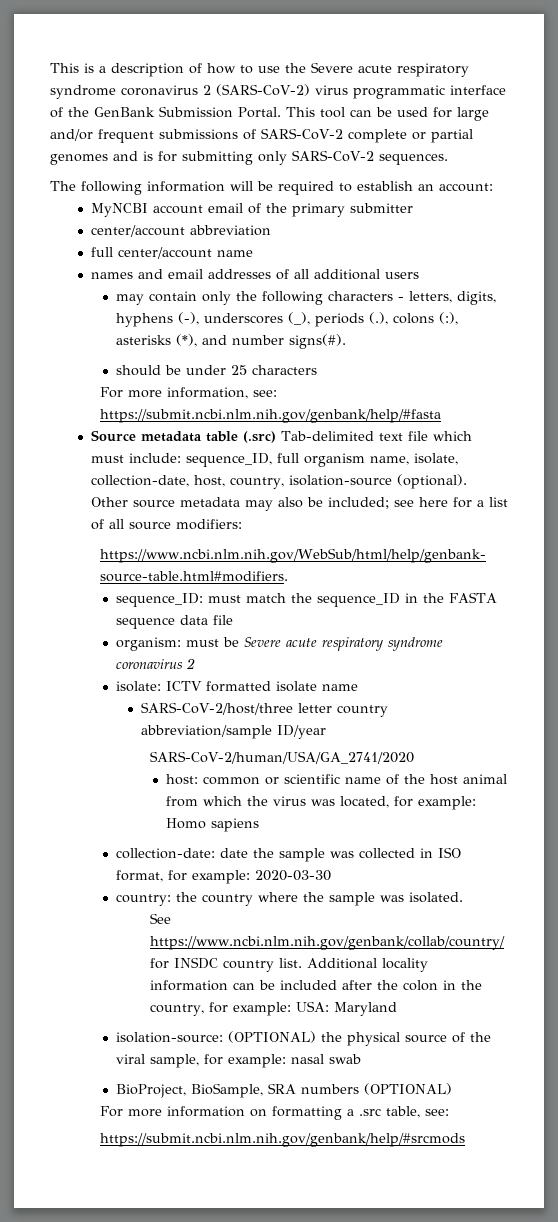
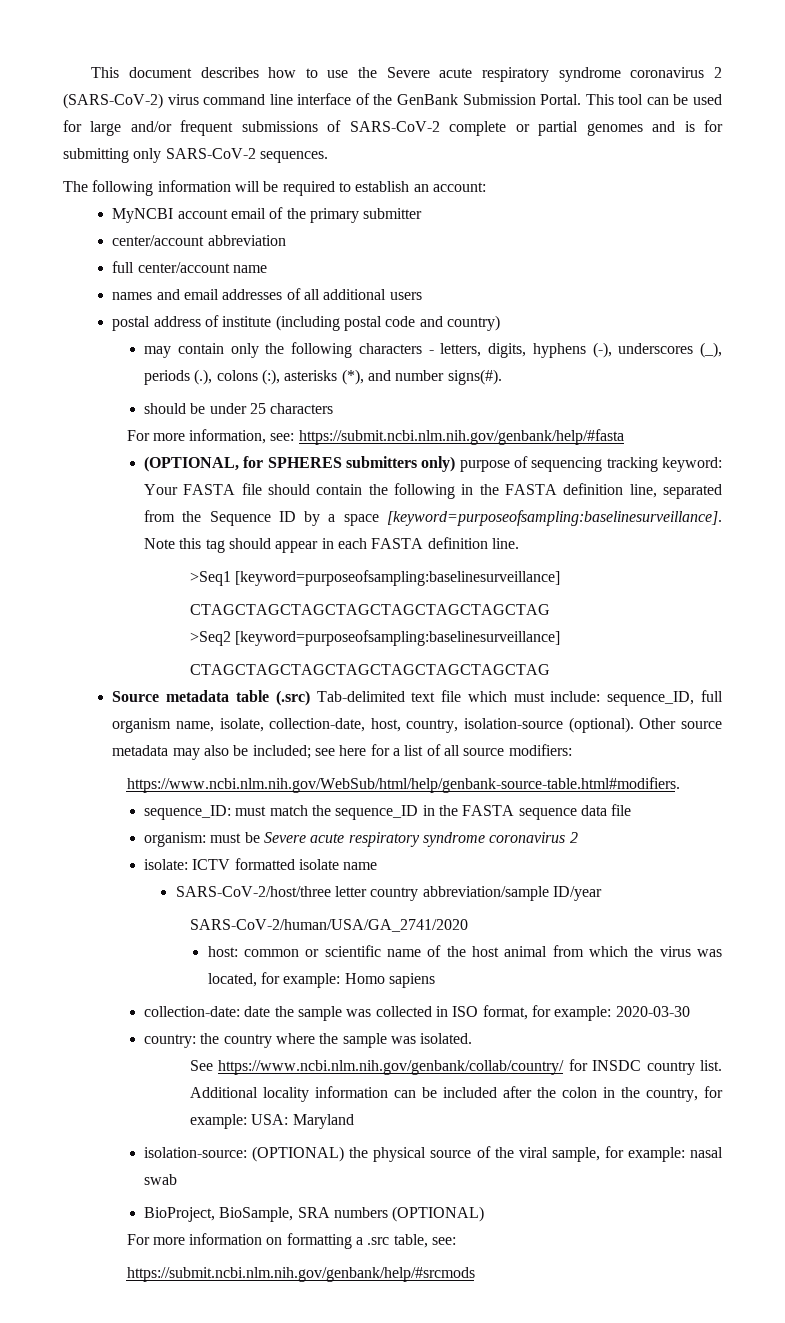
[50,63,202,77] This is a description of -> [91,67,259,78] This document describes
[353,85,445,99] programmatic -> [203,94,293,105] command line
(419, 275) none -> [112,315,500,331] // postal address of institute (including postal code and country)
(441, 416) none -> [144,456,722,472] [144,483,722,499] [144,510,722,526] [144,537,519,553] [189,570,561,586] [189,604,550,615] [189,630,561,646] [189,664,550,675] // (OPTIONAL, for SPHERES submitters only) purpose of sequencing tracking keyword: Your FASTA file should contain the following in the FASTA definition line, separated from the Sequence ID by a space [keyword=purposeofsampling:baselinesurveillance]. Note this tag should appear in each FASTA definition line. // >Seq1 [keyword=purposeofsampling:baselinesurveillance] // CTAGCTAGCTAGCTAGCTAGCTAGCTAGCTAG // >Seq2 [keyword=purposeofsampling:baselinesurveillance] // CTAGCTAGCTAGCTAGCTAGCTAGCTAGCTAG

